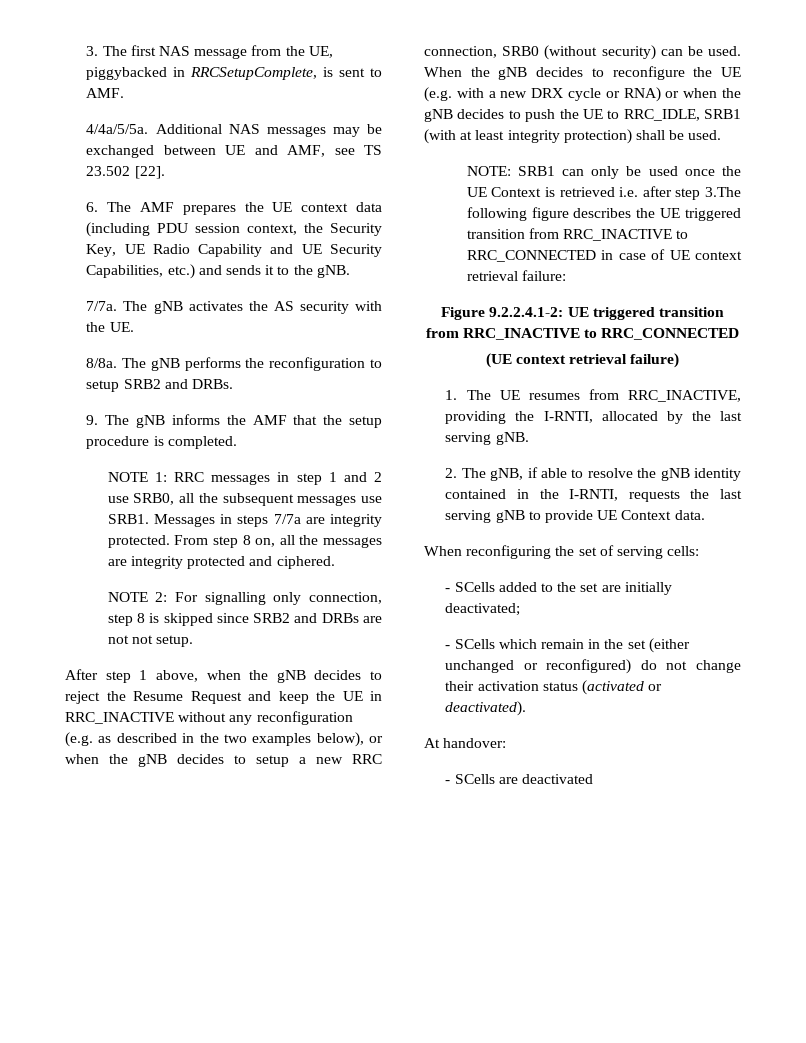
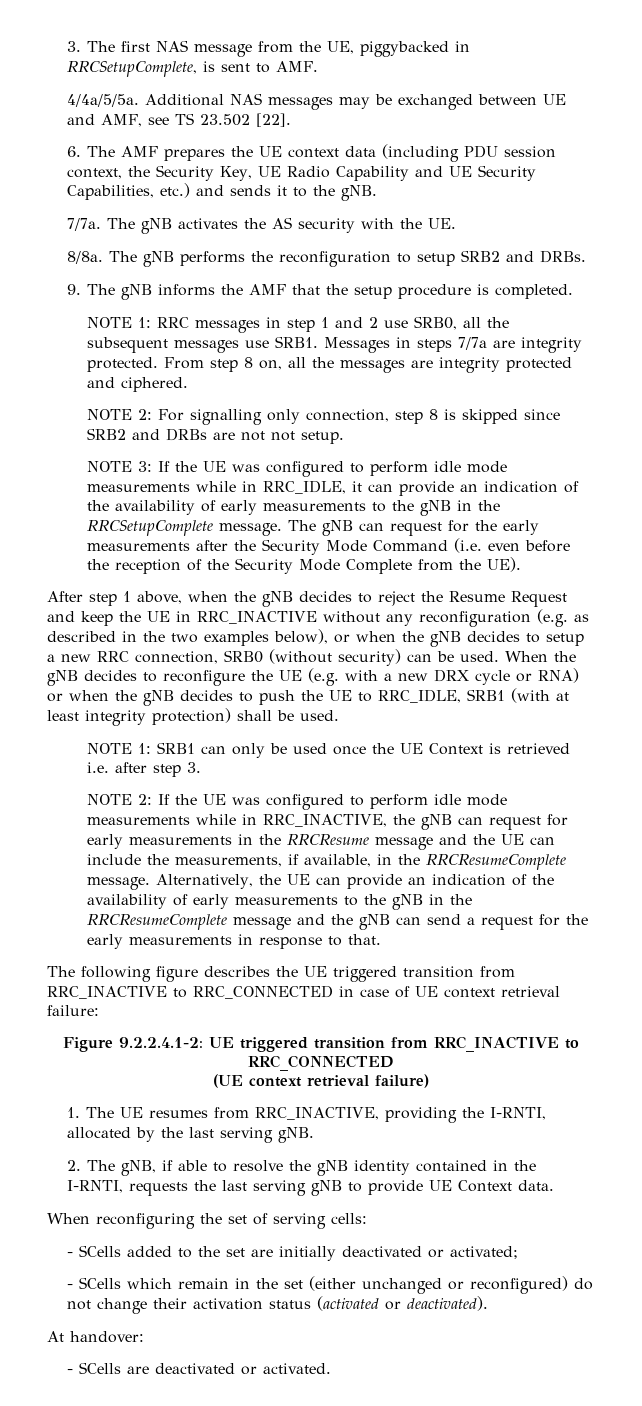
(194, 641) none -> [86,461,507,477] [86,480,579,496] [86,500,500,516] [86,520,539,536] [86,538,570,555] [86,557,521,574] // NOTE 3: If the UE was configured to perform idle mode measurements while in RRC_IDLE, it can provide an indication of the availability of early measurements to the gNB in the RRCSetupComplete message. The gNB can request for the early measurements after the Security Mode Command (i.e. even before the reception of the Security Mode Complete from the UE).
[466,166,511,176] NOTE: -> [86,743,151,754] NOTE 1:
[705,187,741,197] 3.The -> [186,762,201,773] [86,794,507,810] [86,814,568,830] [86,834,555,850] [86,854,566,870] [86,874,554,890] [86,894,472,910] [86,914,588,930] [86,934,381,949] [47,966,75,977] 3. // NOTE 2: If the UE was configured to perform idle mode measurements while in RRC_INACTIVE, the gNB can request for early measurements in the RRCResume message and the UE can include the measurements, if available, in the RRCResumeComplete message. Alternatively, the UE can provide an indication of the availability of early measurements to the gNB in the RRCResumeComplete message and the gNB can send a request for the early measurements in response to that. // The
[445,603,521,616] deactivated; -> [341,1246,518,1259] deactivated or activated;
(593, 779) none -> [240,1363,331,1375] or activated.

